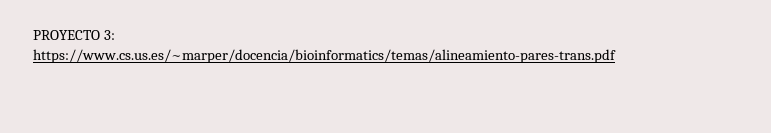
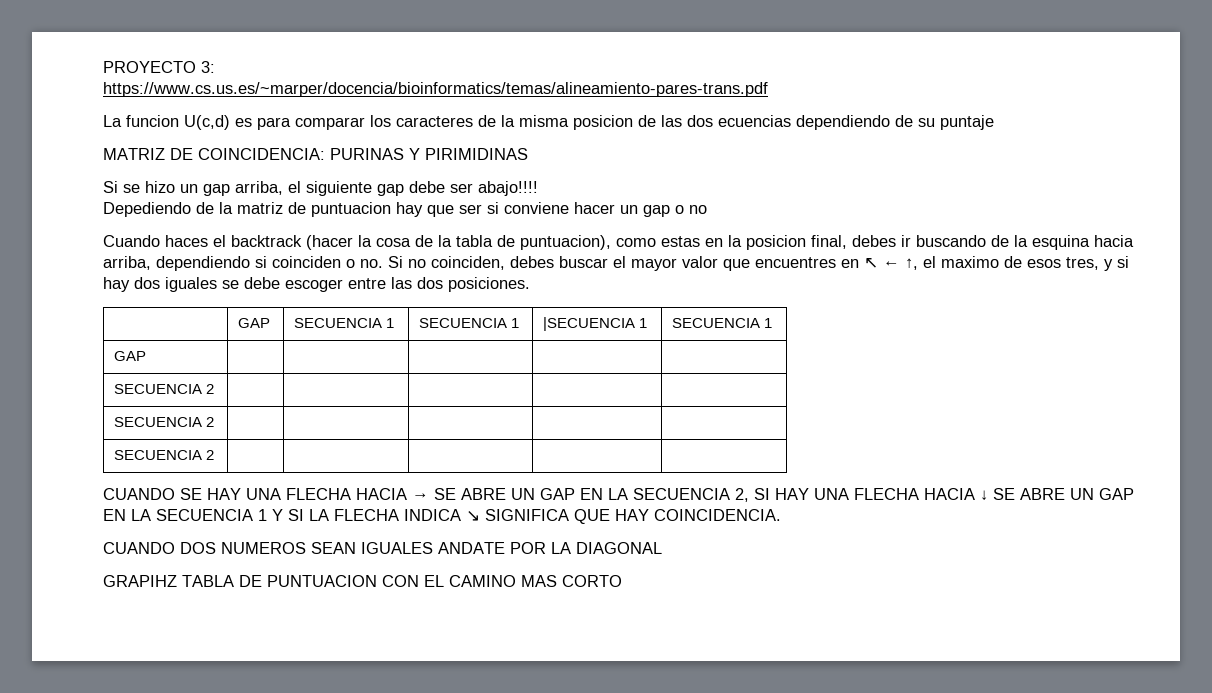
(616, 56) none -> [103,115,994,130] [103,148,528,160] [103,181,538,196] [103,202,707,217] [103,235,1134,250] [103,256,1129,271] [103,277,530,292] [238,318,271,328] [294,318,395,328] [419,318,520,328] [543,317,648,331] [672,318,773,328] [114,351,147,361] [114,384,215,394] [114,417,215,427] [114,450,215,460] [103,488,1134,502] [103,509,781,524] [103,542,662,554] [103,575,622,587] // La funcion U(c,d) es para comparar los caracteres de la misma posicion de las dos ecuencias dependiendo de su puntaje // MATRIZ DE COINCIDENCIA: PURINAS Y PIRIMIDINAS // Si se hizo un gap arriba, el siguiente gap debe ser abajo!!!! // Depediendo de la matriz de puntuacion hay que ser si conviene hacer un gap o no // Cuando haces el backtrack (hacer la cosa de la tabla de puntuacion), como estas en la posicion final, debes ir buscando de la esquina hacia arriba, dependiendo si coinciden o no. Si no coinciden, debes buscar el mayor valor que encuentres en ↖ ← ↑, el maximo de esos tres, y si hay dos iguales se debe escoger entre las dos posiciones. // | GAP | SECUENCIA 1 | SECUENCIA 1 | |SECUENCIA 1 | SECUENCIA 1 // GAP | | | | | // SECUENCIA 2 | | | | | // SECUENCIA 2 | | | | | // SECUENCIA 2 | | | | | // CUANDO SE HAY UNA FLECHA HACIA → SE ABRE UN GAP EN LA SECUENCIA 2, SI HAY UNA FLECHA HACIA ↓ SE ABRE UN GAP EN LA SECUENCIA 1 Y SI LA FLECHA INDICA ↘ SIGNIFICA QUE HAY COINCIDENCIA. // CUANDO DOS NUMEROS SEAN IGUALES ANDATE POR LA DIAGONAL // GRAPIHZ TABLA DE PUNTUACION CON EL CAMINO MAS CORTO

